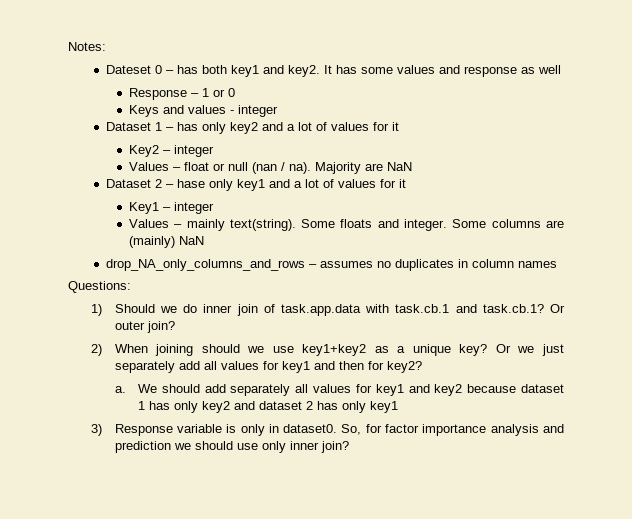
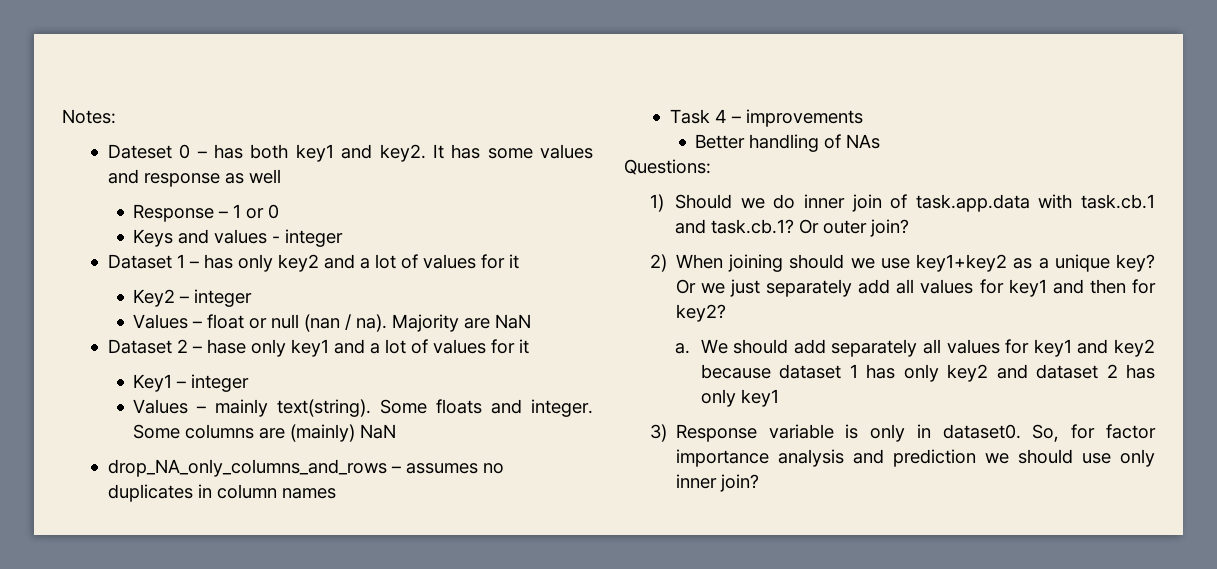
(557, 264) none -> [669,109,863,127] [695,134,881,152] // Task 4 – improvements // Better handling of NAs

